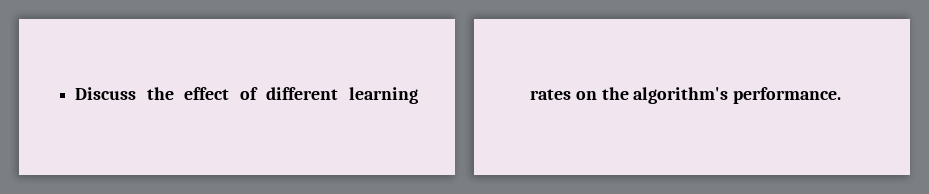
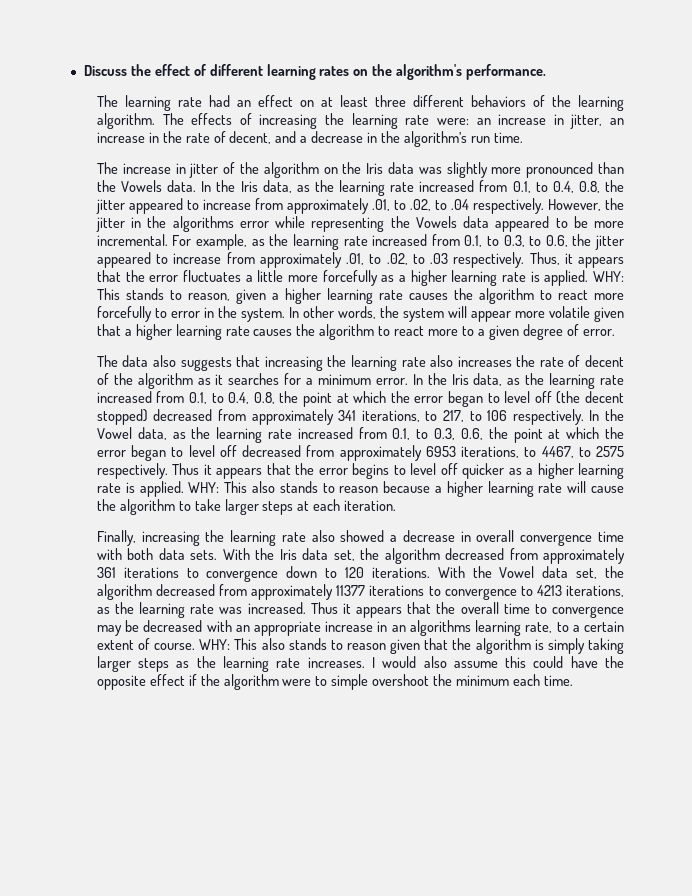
(842, 95) none -> [96,95,625,111] [96,113,625,129] [96,131,523,147] [96,162,624,178] [96,180,624,196] [95,198,624,214] [95,216,624,232] [96,234,624,250] [96,252,624,268] [96,270,624,286] [96,288,624,304] [96,306,624,322] [96,324,615,340] [96,355,624,371] [96,373,624,389] [96,391,625,407] [96,409,624,425] [96,427,625,443] [96,445,624,461] [96,463,625,479] [96,481,624,497] [96,499,397,515] [96,530,624,546] [96,548,625,564] [96,566,625,582] [96,584,625,600] [96,602,624,618] [96,620,625,636] [96,638,624,654] [96,656,624,672] [96,674,573,690] // The learning rate had an effect on at least three different behaviors of the learning algorithm. The effects of increasing the learning rate were: an increase in jitter, an increase in the rate of decent, and a decrease in the algorithm’s run time. // The increase in jitter of the algorithm on the Iris data was slightly more pronounced than the Vowels data. In the Iris data, as the learning rate increased from 0.1, to 0.4, 0.8, the jitter appeared to increase from approximately .01, to .02, to .04 respectively. However, the jitter in the algorithms error while representing the Vowels data appeared to be more incremental. For example, as the learning rate increased from 0.1, to 0.3, to 0.6, the jitter appeared to increase from approximately .01, to .02, to .03 respectively. Thus, it appears that the error fluctuates a little more forcefully as a higher learning rate is applied. WHY: This stands to reason, given a higher learning rate causes the algorithm to react more forcefully to error in the system. In other words, the system will appear more volatile given that a higher learning rate causes the algorithm to react more to a given degree of error. // The data also suggests that increasing the learning rate also increases the rate of decent of the algorithm as it searches for a minimum error. In the Iris data, as the learning rate increased from 0.1, to 0.4, 0.8, the point at which the error began to level off (the decent stopped) decreased from approximately 341 iterations, to 217, to 106 respectively. In the Vowel data, as the learning rate increased from 0.1, to 0.3, 0.6, the point at which the error began to level off decreased from approximately 6953 iterations, to 4467, to 2575 respectively. Thus it appears that the error begins to level off quicker as a higher learning rate is applied. WHY: This also stands to reason because a higher learning rate will cause the algorithm to take larger steps at each iteration. // Finally, increasing the learning rate also showed a decrease in overall convergence time with both data sets. With the Iris data set, the algorithm decreased from approximately 361 iterations to convergence down to 120 iterations. With the Vowel data set, the algorithm decreased from approximately 11377 iterations to convergence to 4213 iterations, as the learning rate was increased. Thus it appears that the overall time to convergence may be decreased with an appropriate increase in an algorithms learning rate, to a certain extent of course. WHY: This also stands to reason given that the algorithm is simply taking larger steps as the learning rate increases. I would also assume this could have the opposite effect if the algorithm were to simple overshoot the minimum each time.

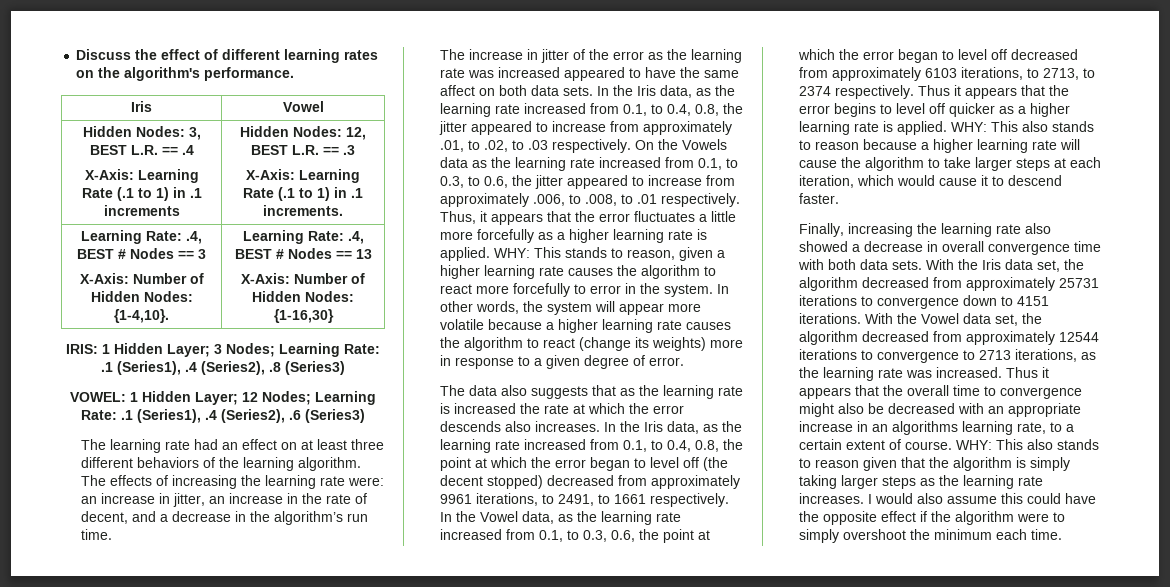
(547, 72) none -> [131,101,152,112] [282,101,324,112] [82,126,201,140] [89,145,194,155] [84,169,199,183] [81,187,202,201] [103,205,180,216] [239,126,366,140] [250,145,355,155] [245,169,360,183] [242,187,363,201] [263,205,343,216] [81,230,202,244] [77,248,206,259] [79,273,204,284] [90,291,193,302] [114,309,169,323] [242,230,364,244] [234,248,372,259] [240,273,365,284] [251,291,354,302] [273,309,334,323] [66,343,380,357] [101,361,345,375] [70,391,376,405] [81,409,365,423] // Iris | Vowel // Hidden Nodes: 3, BEST L.R. == .4 // X-Axis: Learning Rate (.1 to 1) in .1 increments | Hidden Nodes: 12, BEST L.R. == .3 // X-Axis: Learning Rate (.1 to 1) in .1 increments. // Learning Rate: .4, BEST # Nodes == 3 // X-Axis: Number of Hidden Nodes: {1-4,10}. | Learning Rate: .4, BEST # Nodes == 13 // X-Axis: Number of Hidden Nodes: {1-16,30} // IRIS: 1 Hidden Layer; 3 Nodes; Learning Rate: .1 (Series1), .4 (Series2), .8 (Series3) // VOWEL: 1 Hidden Layer; 12 Nodes; Learning Rate: .1 (Series1), .4 (Series2), .6 (Series3)
[263,162,624,178] [96,180,197,192] algorithm on the Iris data was slightly more pronounced than the Vowels data. -> [612,49,742,63] [439,67,739,81] [439,85,593,96] error as the learning rate was increased appeared to have the same affect on both data sets.
[450,198,624,214] [95,216,624,232] [96,234,248,250] .04 respectively. However, the jitter in the algorithms error while representing the Vowels data appeared to be more incremental. For example, -> [527,139,727,153] [439,157,468,168] .03 respectively. On the Vowels data
[346,253,449,265] .01, to .02, to .03 -> [532,194,657,206] .006, to .008, to .01
[593,307,624,322] [96,324,459,340] given that a higher learning rate causes the algorithm to react more -> [487,319,731,333] [439,337,743,351] [439,355,514,369] because a higher learning rate causes the algorithm to react (change its weights) more in response
[264,355,624,371] [96,373,408,389] increasing the learning rate also increases the rate of decent of the algorithm as it searches for a minimum error. -> [619,385,743,399] [439,403,684,414] [439,421,600,432] as the learning rate is increased the rate at which the error descends also increases.
[338,410,508,422] 341 iterations, to 217, to 106 -> [439,493,646,506] 9961 iterations, to 2491, to 1661
[425,446,624,458] 6953 iterations, to 4467, to 2575 -> [924,67,1095,80] [798,86,831,96] 6103 iterations, to 2713, to 2374
[344,500,397,511] iteration. -> [798,175,1062,188] [798,193,839,204] iteration, which would cause it to descend faster.
[96,567,116,578] 361 -> [1058,278,1099,288] 25731
[345,567,365,578] 120 -> [1016,296,1049,306] 4151
[336,585,366,596] 11377 -> [1058,332,1099,342] 12544
[536,585,562,596] 4213 -> [978,350,1011,360] 2713
[96,625,122,636] may -> [798,403,864,417] might also
[331,674,369,690] simple -> [798,529,839,543] simply

